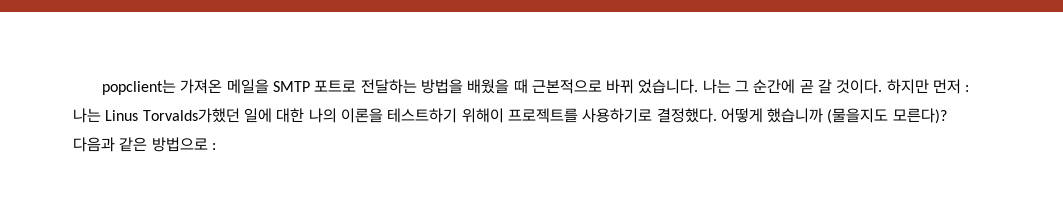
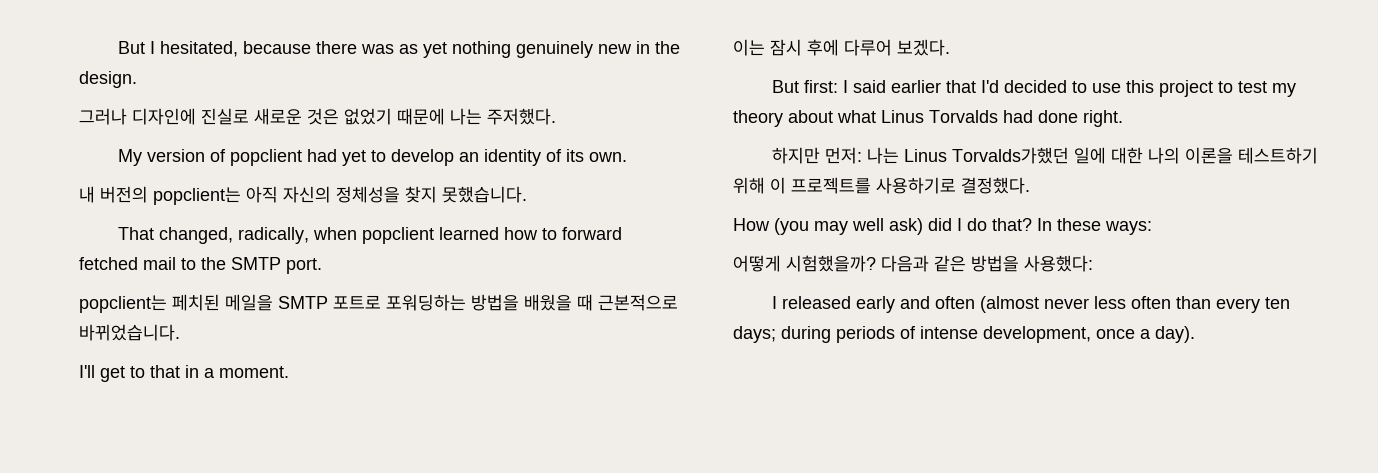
[101,79,223,95] popclient는 가져온 -> [118,41,681,58] [79,71,137,88] [79,108,556,125] [118,149,628,166] [79,186,527,205] [118,227,623,244] [79,257,322,274] [79,294,220,313] But I hesitated, because there was as yet nothing genuinely new in the design. // 그러나 디자인에 진실로 새로운 것은 없었기 때문에 나는 주저했다. // My version of popclient had yet to develop an identity of its own. // 내 버전의 popclient는 아직 자신의 정체성을 찾지 못했습니다. // That changed, radically, when popclient learned how to forward fetched mail to the SMTP port. // popclient는 페치된
[360,79,417,94] 전달하는 -> [386,294,466,311] 포워딩하는
[606,79,970,94] 바뀌 었습니다. 나는 그 순간에 곧 갈 것이다. 하지만 먼저 : -> [79,324,180,341] [79,365,289,382] [733,39,950,56] [772,80,1297,97] [733,110,1123,127] [772,147,863,164] 바뀌었습니다. // I'll get to that in a moment. // 이는 잠시 후에 다루어 보겠다. // But first: I said earlier that I'd decided to use this project to test my theory about what Linus Torvalds had done right. // 하지만 먼저:
[461,108,504,123] 위해이 -> [733,177,786,194] 위해 이
[720,108,947,124] [73,137,216,152] 어떻게 했습니까 (물을지도 모른다)? 다음과 같은 방법으로 : -> [733,218,1152,235] [733,255,1093,272] [772,296,1291,313] [733,326,1195,343] // How (you may well ask) did I do that? In these ways: // 어떻게 시험했을까? 다음과 같은 방법을 사용했다: // I released early and often (almost never less often than every ten days; during periods of intense development, once a day).

